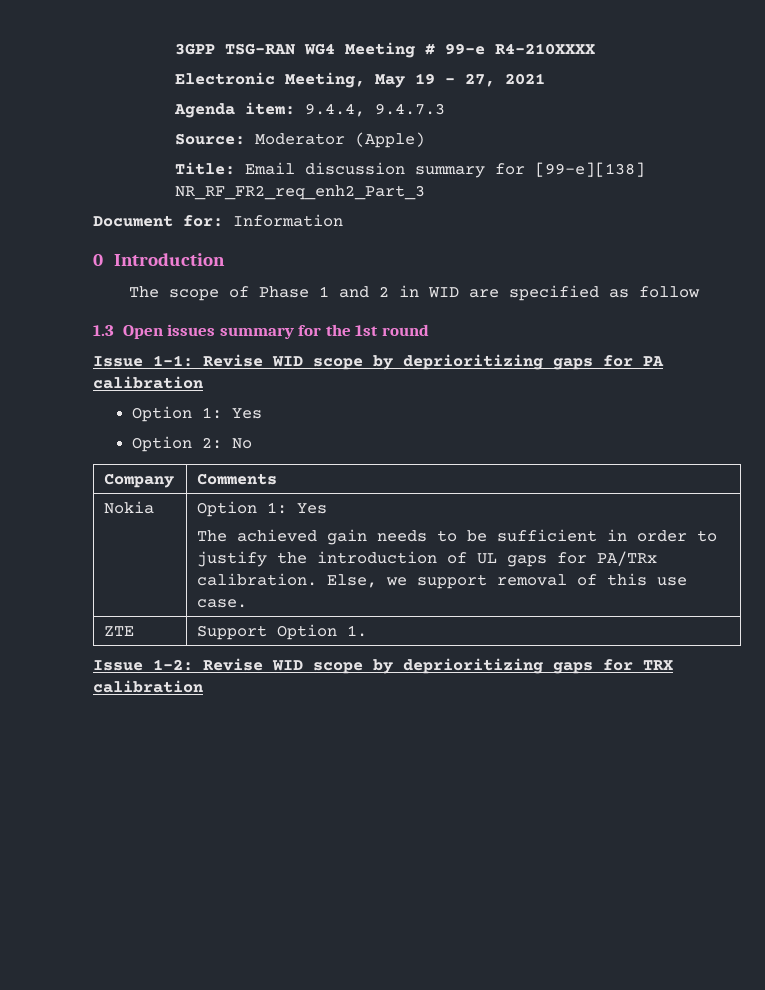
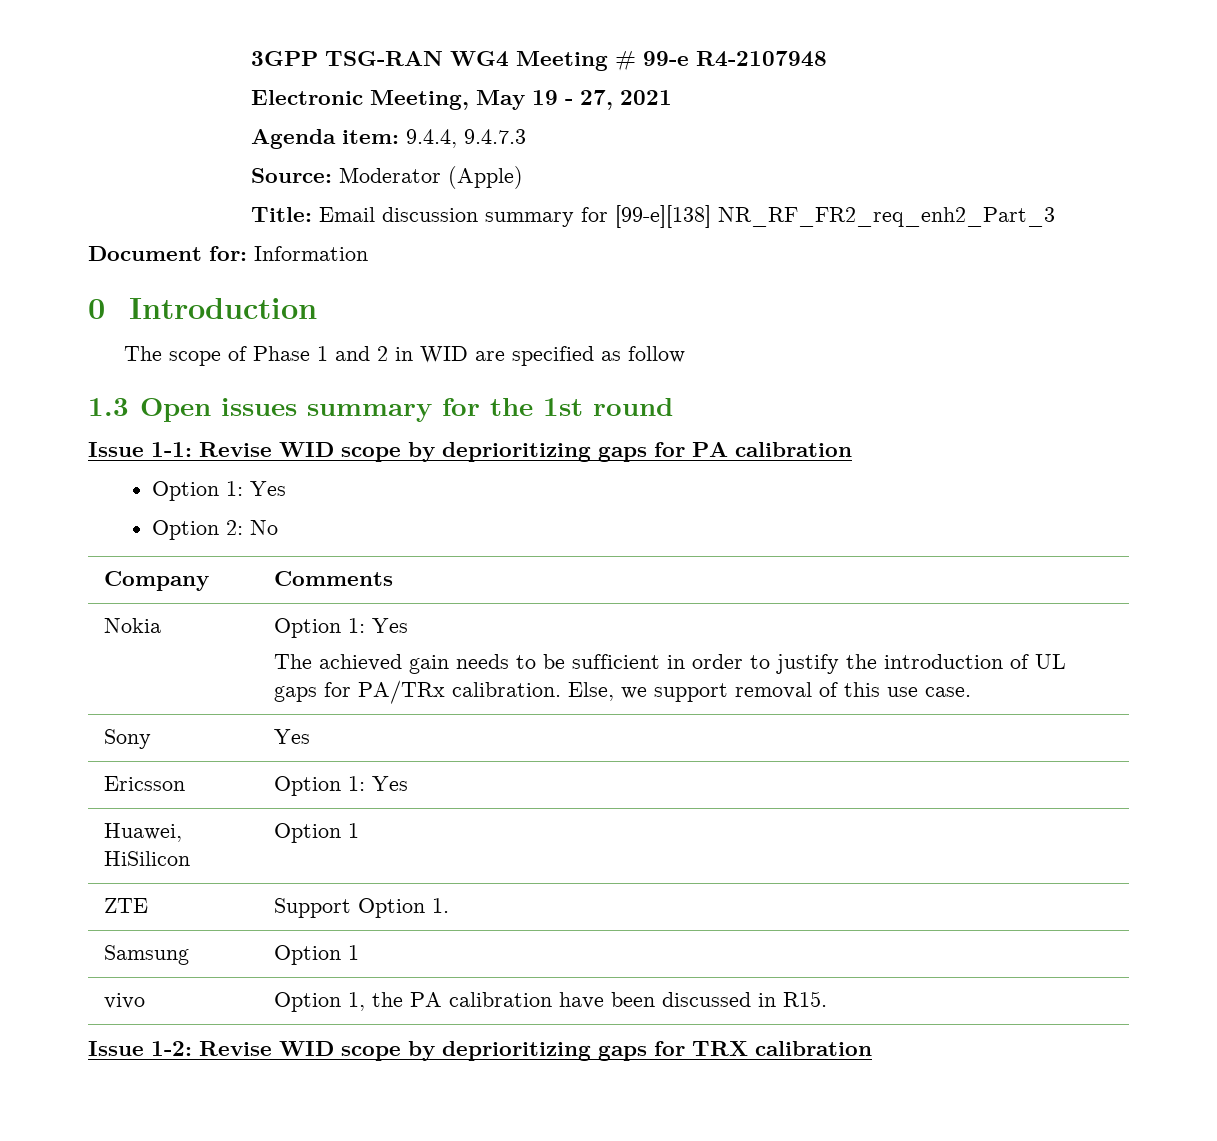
[495,43,596,55] R4-210XXXX -> [696,51,828,67] R4-2107948
[104,626,135,636] [197,624,368,640] ZTE | Support Option 1. -> [104,729,152,749] [274,729,311,744] [104,776,186,791] [274,776,409,796] [104,823,183,842] [104,851,191,866] [274,823,360,843] [104,898,149,913] [274,898,450,918] [104,945,190,965] [274,945,360,965] [104,993,146,1009] [274,991,828,1012] Sony | Yes // Ericsson | Option 1: Yes // Huawei, HiSilicon | Option 1 // ZTE | Support Option 1. // Samsung | Option 1 // vivo | Option 1, the PA calibration have been discussed in R15.

